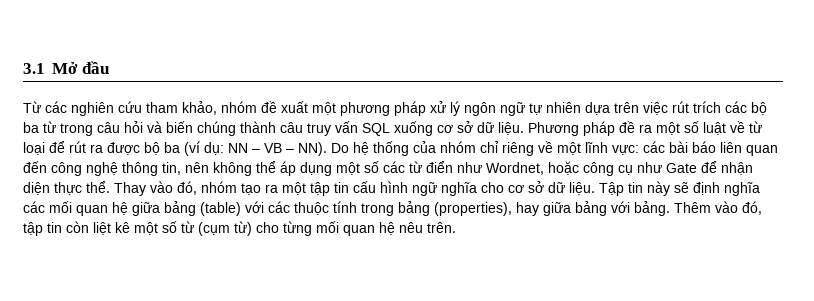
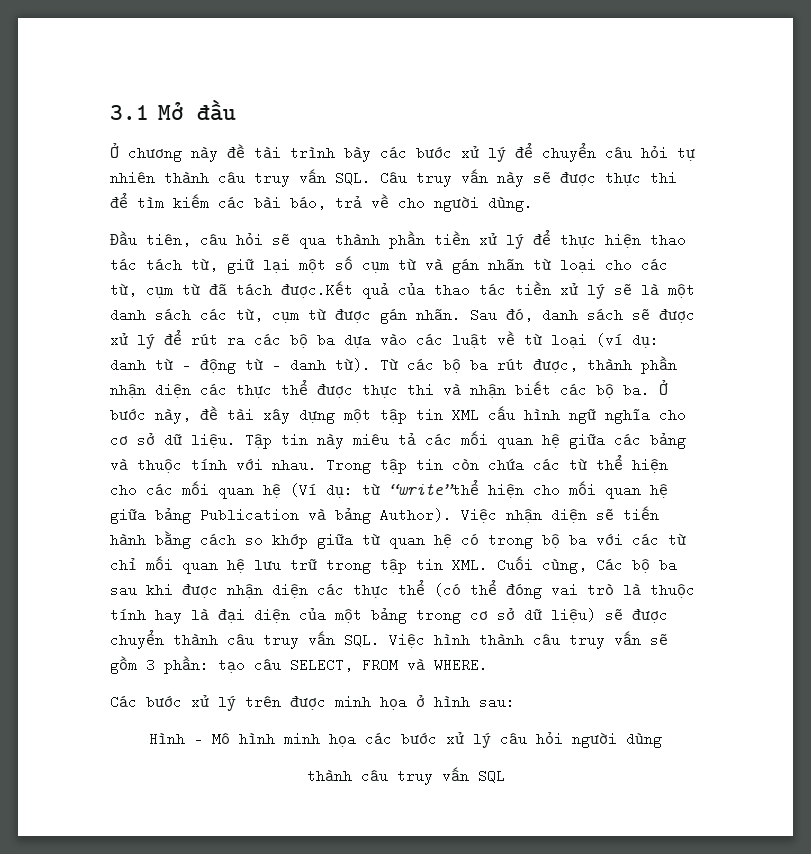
[23,101,767,116] [23,121,762,136] [23,141,778,156] [23,161,753,176] [23,181,278,196] Từ các nghiên cứu tham khảo, nhóm đề xuất một phương pháp xử lý ngôn ngữ tự nhiên dựa trên việc rút trích các bộ ba từ trong câu hỏi và biến chúng thành câu truy vấn SQL xuống cơ sở dữ liệu. Phương pháp đề ra một số luật về từ loại để rút ra được bộ ba (ví dụ: NN – VB – NN). Do hệ thống của nhóm chỉ riêng về một lĩnh vực: các bài báo liên quan đến công nghệ thông tin, nên không thể áp dụng một số các từ điển như Wordnet, hoặc công cụ như Gate để nhận diện thực thể. Thay vào đó, nhóm tạo ra -> [110,143,695,162] [110,169,677,187] [110,193,533,212] [110,230,686,249] [110,256,668,274] [110,281,695,299] [110,308,695,324] [110,330,659,349] [110,356,677,374] [110,380,668,398] [110,406,335,424] Ở chương này đề tài trình bày các bước xử lý để chuyển câu hỏi tự nhiên thành câu truy vấn SQL. Câu truy vấn này sẽ được thực thi để tìm kiếm các bài báo, trả về cho người dùng. // Đầu tiên, câu hỏi sẽ qua thành phần tiền xử lý để thực hiện thao tác tách từ, giữ lại một số cụm từ và gán nhãn từ loại cho các từ, cụm từ đã tách được.Kết quả của thao tác tiền xử lý sẽ là một danh sách các từ, cụm từ được gán nhãn. Sau đó, danh sách sẽ được xử lý để rút ra các bộ ba dựa vào các luật về từ loại (ví dụ: danh từ - động từ - danh từ). Từ các bộ ba rút được, thành phần nhận diện các thực thể được thực thi và nhận biết các bộ ba. Ở bước này, đề tài xây dựng
(349, 187) none -> [452,408,479,422] XML
[674,182,760,196] sẽ định nghĩa -> [353,433,416,445] miêu tả
[164,201,762,216] [23,221,456,236] bảng (table) với các thuộc tính trong bảng (properties), hay giữa bảng với bảng. Thêm vào đó, tập tin còn liệt kê một số từ (cụm từ) cho từng mối quan hệ nêu trên. -> [614,433,686,449] [110,455,668,474] [110,480,668,499] [110,506,659,524] [110,531,686,549] [110,556,677,574] [110,580,695,599] [110,608,668,624] [110,630,668,649] [110,656,488,674] [110,695,515,711] [149,732,662,748] [306,767,505,785] các bảng và thuộc tính với nhau. Trong tập tin còn chứa các từ thể hiện cho các mối quan hệ (Ví dụ: từ “write”thể hiện cho mối quan hệ giữa bảng Publication và bảng Author). Việc nhận diện sẽ tiến hành bằng cách so khớp giữa từ quan hệ có trong bộ ba với các từ chỉ mối quan hệ lưu trữ trong tập tin XML. Cuối cùng, Các bộ ba sau khi được nhận diện các thực thể (có thể đóng vai trò là thuộc tính hay là đại diện của một bảng trong cơ sở dữ liệu) sẽ được chuyển thành câu truy vấn SQL. Việc hình thành câu truy vấn sẽ gồm 3 phần: tạo câu SELECT, FROM và WHERE. // Các bước xử lý trên được minh họa ở hình sau: // Hình – Mô hình minh họa các bước xử lý câu hỏi người dùng // thành câu truy vấn SQL

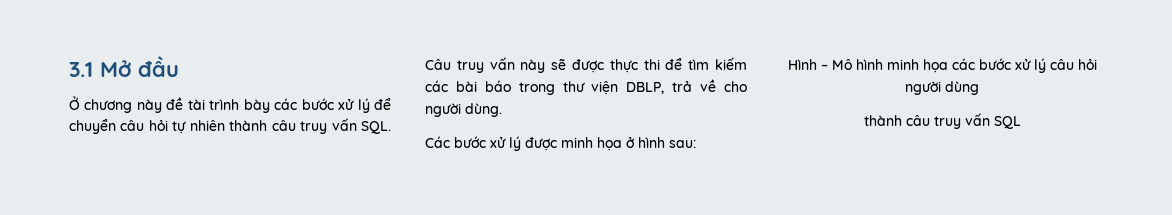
[290,196,326,210] báo, -> [484,80,665,95] báo trong thư viện DBLP,
[110,230,686,249] [110,256,668,274] [110,281,695,299] [110,308,695,324] [110,330,659,349] [110,356,677,374] [110,380,668,398] [110,406,686,424] [110,431,686,449] [110,455,668,474] [110,480,668,499] [110,506,659,524] [110,531,686,549] [110,556,677,574] [110,580,695,599] [110,608,668,624] [110,630,668,649] [110,656,488,674] // Đầu tiên, câu hỏi sẽ qua thành phần tiền xử lý để thực hiện thao tác tách từ, giữ lại một số cụm từ và gán nhãn từ loại cho các từ, cụm từ đã tách được.Kết quả của thao tác tiền xử lý sẽ là một danh sách các từ, cụm từ được gán nhãn. Sau đó, danh sách sẽ được xử lý để rút ra các bộ ba dựa vào các luật về từ loại (ví dụ: danh từ - động từ - danh từ). Từ các bộ ba rút được, thành phần nhận diện các thực thể được thực thi và nhận biết các bộ ba. Ở bước này, đề tài xây dựng một tập tin XML cấu hình ngữ nghĩa cho cơ sở dữ liệu. Tập tin này miêu tả các mối quan hệ giữa các bảng và thuộc tính với nhau. Trong tập tin còn chứa các từ thể hiện cho các mối quan hệ (Ví dụ: từ “write”thể hiện cho mối quan hệ giữa bảng Publication và bảng Author). Việc nhận diện sẽ tiến hành bằng cách so khớp giữa từ quan hệ có trong bộ ba với các từ chỉ mối quan hệ lưu trữ trong tập tin XML. Cuối cùng, Các bộ ba sau khi được nhận diện các thực thể (có thể đóng vai trò là thuộc tính hay là đại diện của một bảng trong cơ sở dữ liệu) sẽ được chuyển thành câu truy vấn SQL. Việc hình thành câu truy vấn sẽ gồm 3 phần: tạo câu SELECT, FROM và WHERE. -> (502, 110) none
[245,696,281,707] trên -> (521, 143) none

